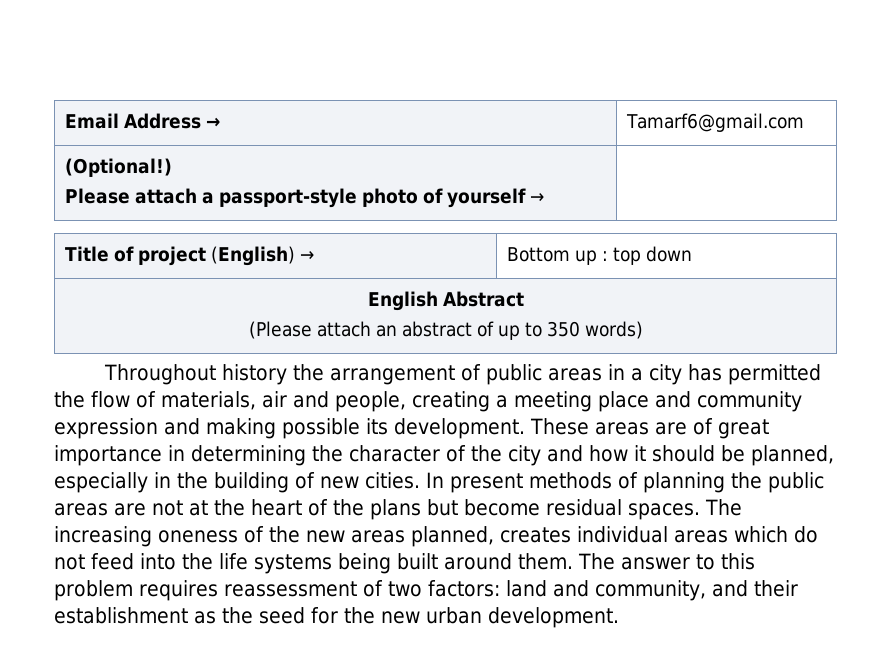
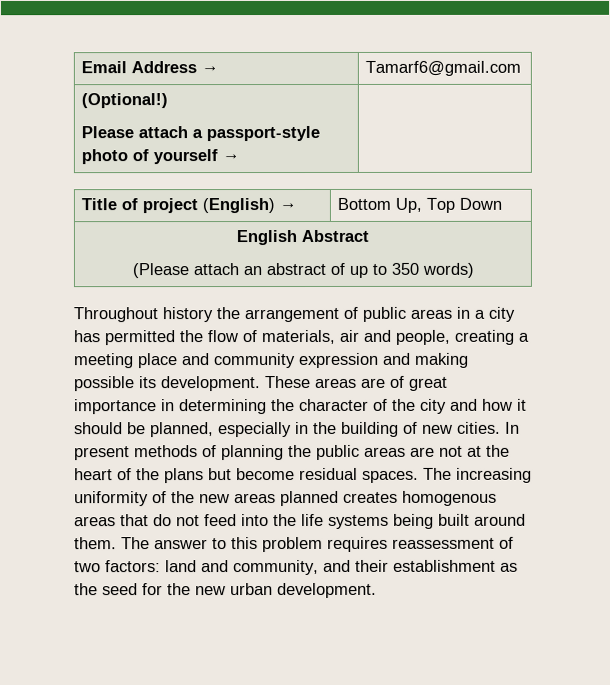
[574,246,692,265] up : top down -> [395,197,503,213] Up, Top Down
[158,530,238,543] oneness -> [74,491,149,507] uniformity
[411,526,788,547] planned, creates individual areas which -> [280,490,497,507] [74,514,149,527] planned creates homogenous areas that

